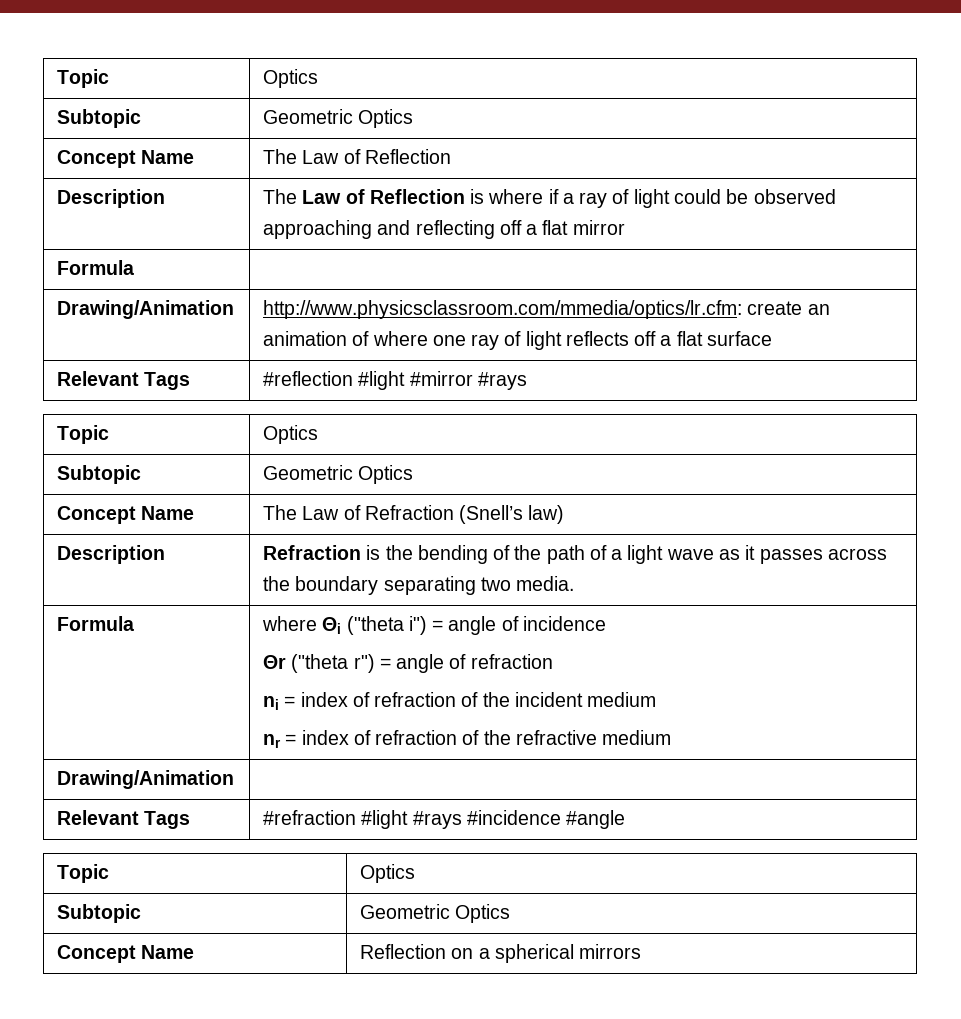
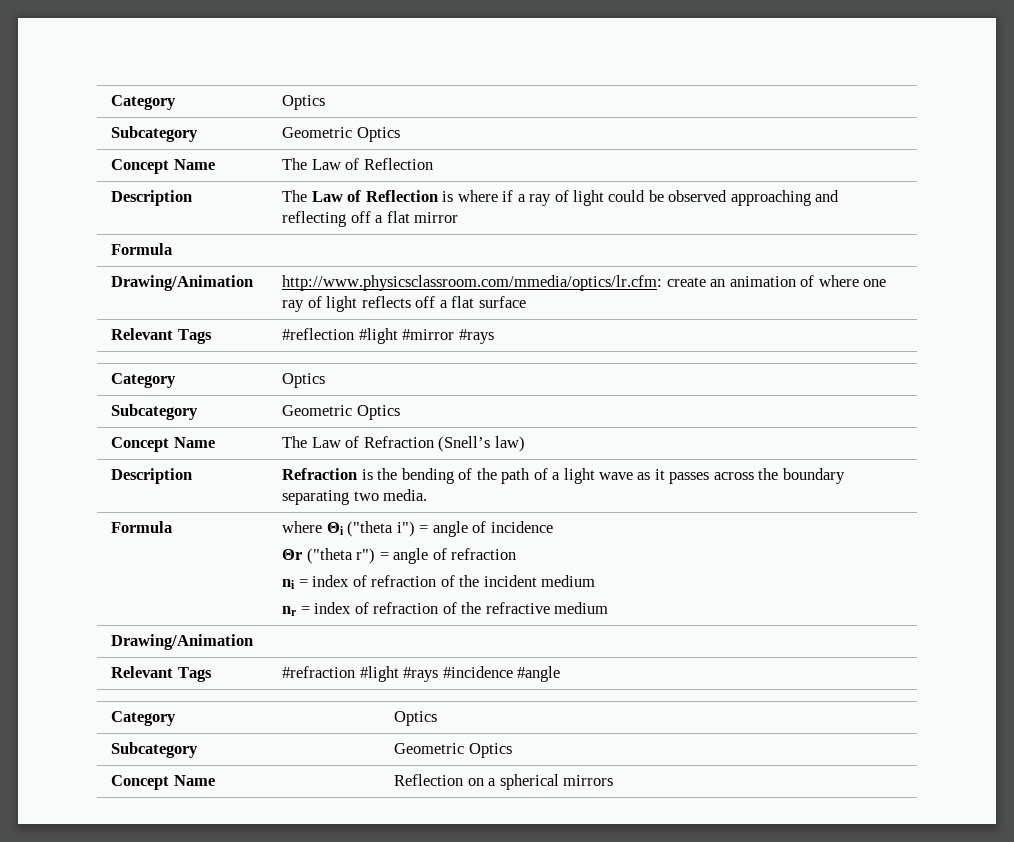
[57,69,110,88] [263,69,319,88] [57,109,142,128] Topic | Optics // Subtopic -> [111,95,177,110] [282,95,326,110] [111,126,199,142] Category | Optics // Subcategory
[57,425,110,444] [263,425,319,444] [57,465,142,484] Topic | Optics // Subtopic -> [111,373,177,388] [282,373,326,388] [111,404,199,420] Category | Optics // Subcategory
[57,864,110,883] [360,864,416,883] [57,904,142,923] Topic | Optics // Subtopic -> [111,711,177,726] [394,711,438,726] [111,742,199,758] Category | Optics // Subcategory

